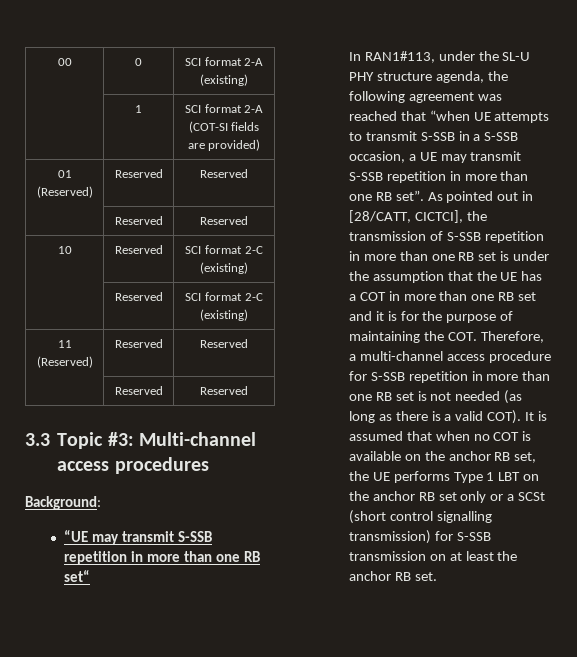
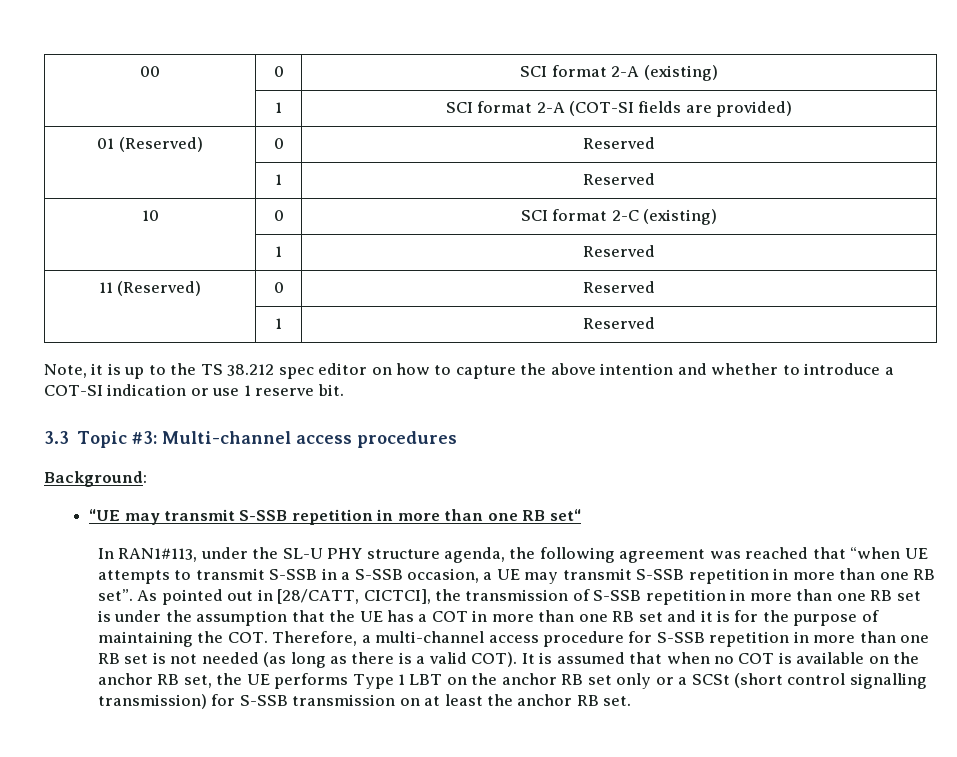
[114,169,163,178] [199,169,248,178] [114,216,163,225] Reserved | Reserved // | Reserved -> [273,138,284,149] [583,137,655,149] [275,174,282,185] 0 | Reserved // | 1
[114,245,163,254] [185,245,263,254] [199,262,248,274] [114,292,163,301] [185,292,263,301] [199,309,248,321] Reserved | SCI format 2-C (existing) // | Reserved | SCI format 2-C (existing) -> [273,210,284,221] [520,209,718,225] [275,246,282,257] [583,245,655,257] 0 | SCI format 2-C (existing) // | 1 | Reserved
[114,339,163,348] [199,339,248,348] [114,386,163,395] [199,386,248,395] Reserved | Reserved // | Reserved | Reserved -> [273,282,284,293] [583,281,655,293] [275,318,282,329] [583,317,655,329] [44,363,894,379] [44,384,344,396] 0 | Reserved // | 1 | Reserved // Note, it is up to the TS 38.212 spec editor on how to capture the above intention and whether to introduce a COT-SI indication or use 1 reserve bit.

